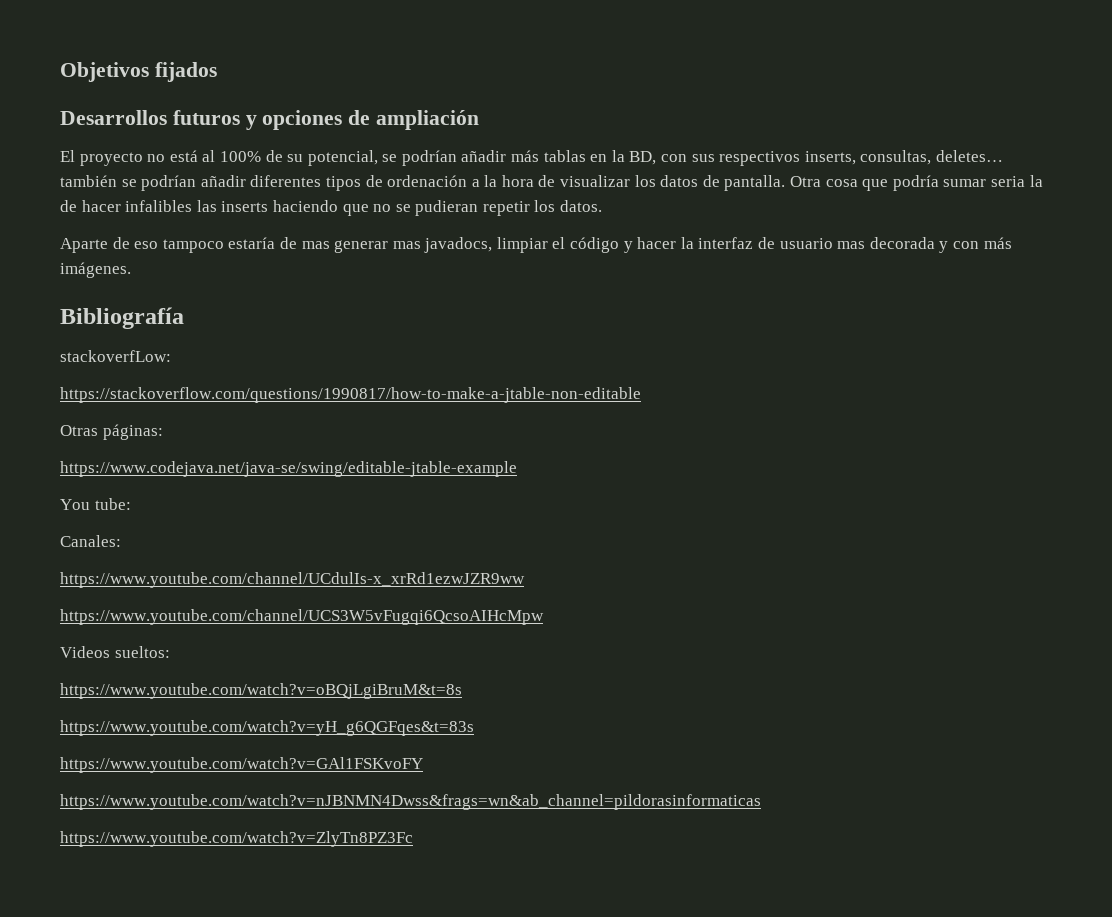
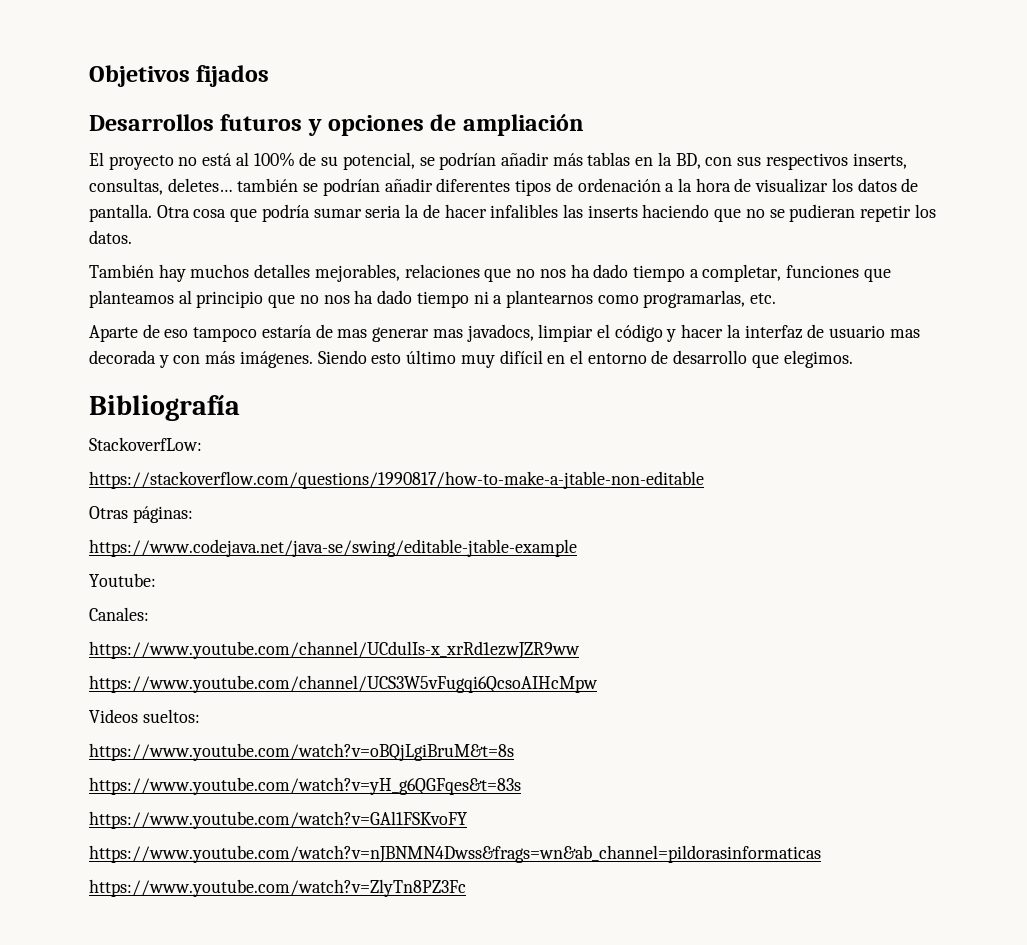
(603, 206) none -> [89,264,891,282] [89,290,777,308] // También hay muchos detalles mejorables, relaciones que no nos ha dado tiempo a completar, funciones que planteamos al principio que no nos ha dado tiempo ni a plantearnos como programarlas, etc.
(131, 270) none -> [317,350,853,368] Siendo esto último muy difícil en el entorno de desarrollo que elegimos.
[60,350,171,362] stackoverfLow: -> [89,437,202,451] StackoverfLow:
[60,498,131,510] You tube: -> [89,573,156,587] Youtube:

